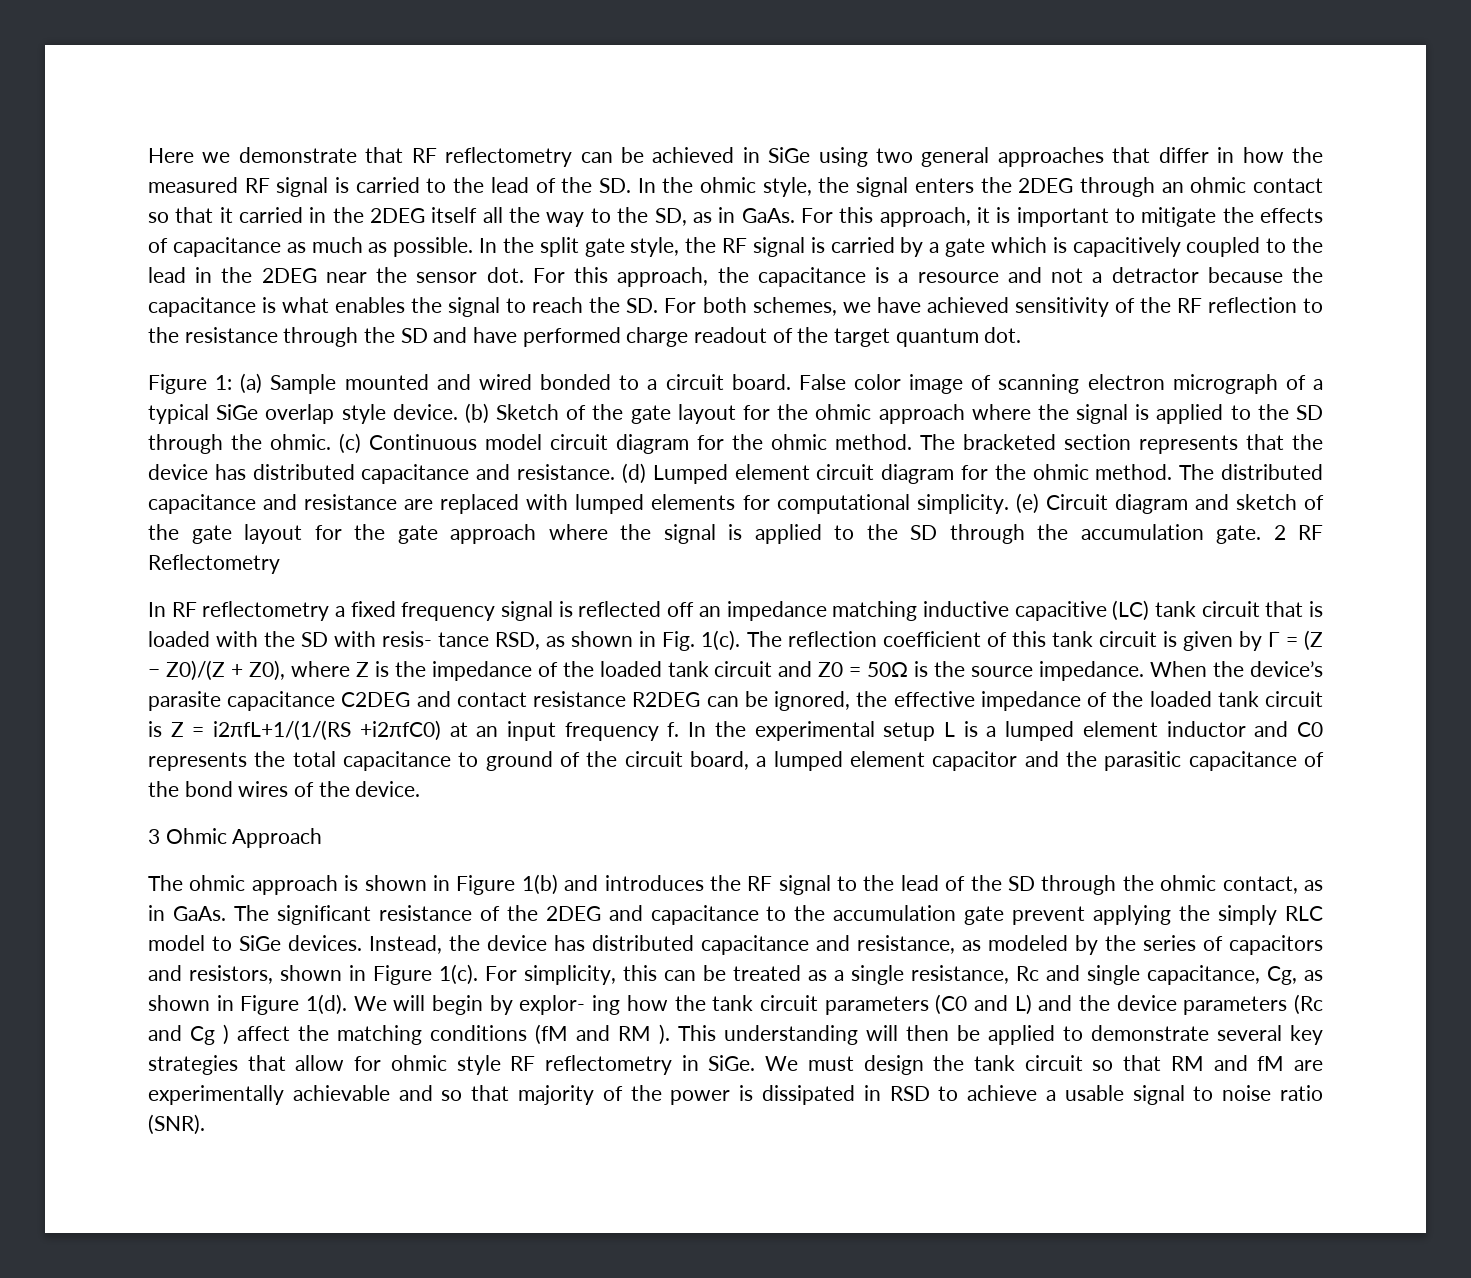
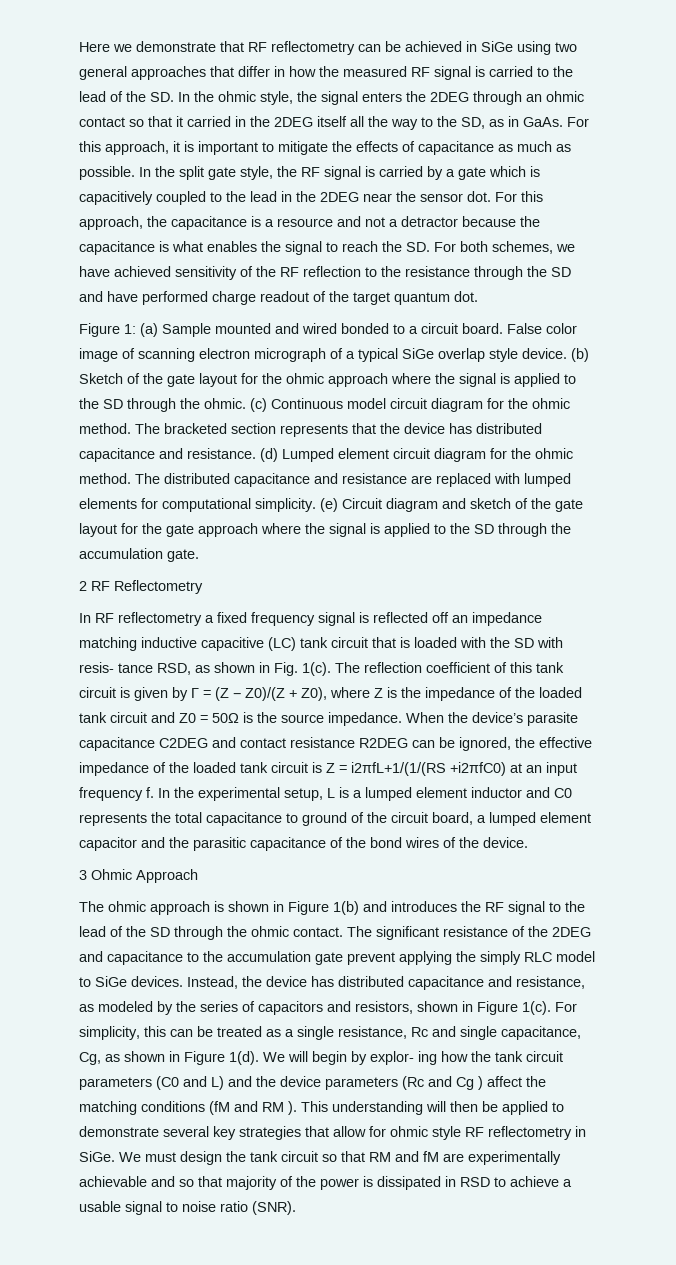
(1261, 534) none -> (199, 555) //
[883,722,936,741] setup -> [284,788,323,801] setup,
[1222,876,1324,894] [148,905,226,921] contact, as in GaAs. -> [293,927,343,937] contact.

